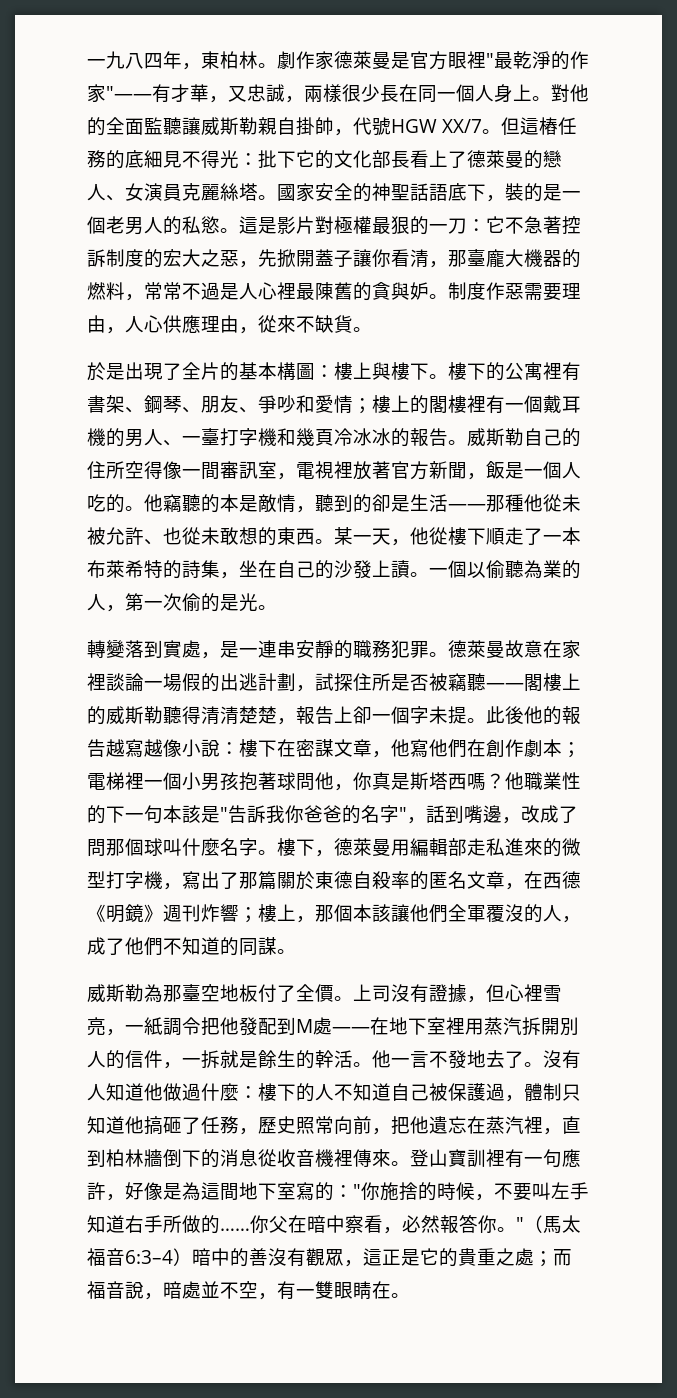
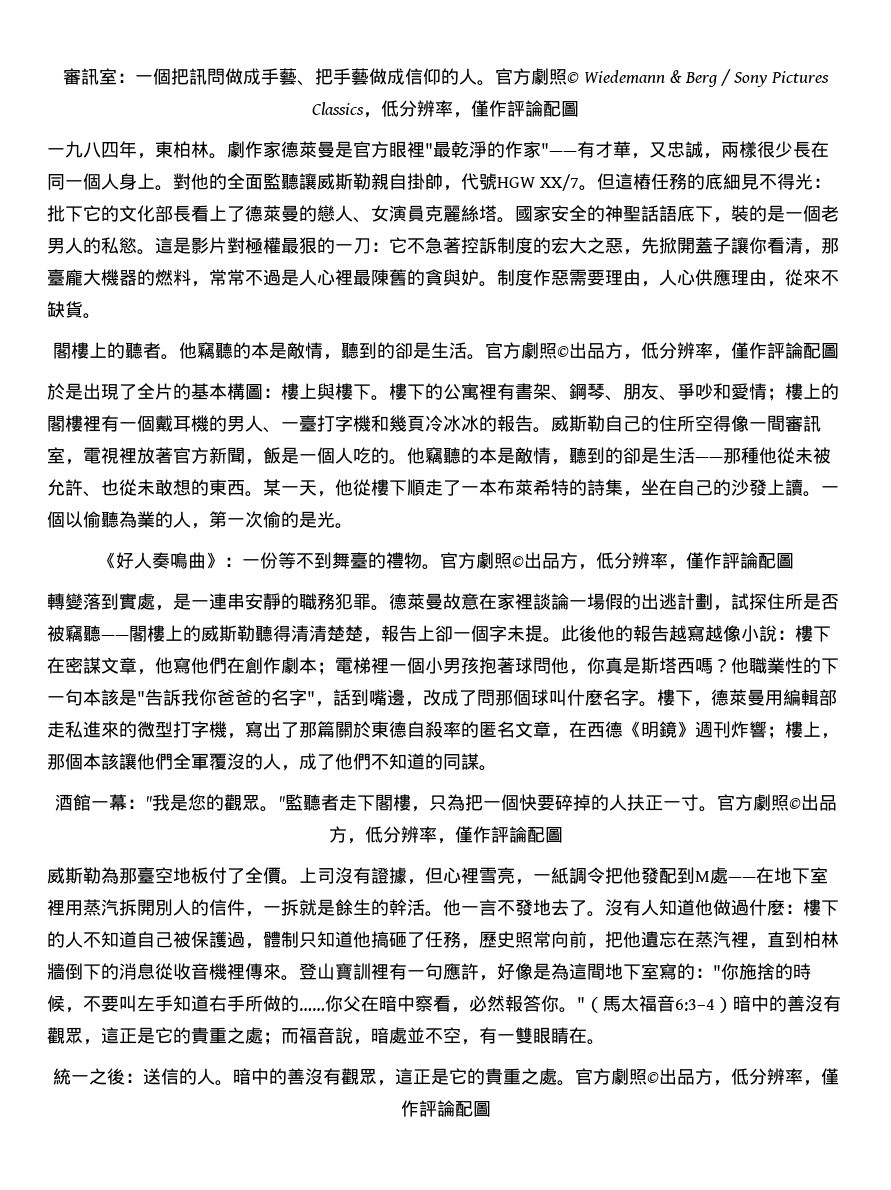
(87, 63) none -> [63,68,829,87] [312,100,579,118] 審訊室：一個把訊問做成手藝、把手藝做成信仰的人。官方劇照© Wiedemann & Berg / Sony Pictures Classics，低分辨率，僅作評論配圖 //
(372, 329) none -> [52,342,839,360] // 閣樓上的聽者。他竊聽的本是敵情，聽到的卻是生活。官方劇照©出品方，低分辨率，僅作評論配圖
(277, 607) none -> [97,552,794,570] // 《好人奏鳴曲》：一份等不到舞臺的禮物。官方劇照©出品方，低分辨率，僅作評論配圖
(296, 951) none -> [54,794,837,812] [328,826,563,844] // 酒館一幕："我是您的觀眾。"監聽者走下閣樓，只為把一個快要碎掉的人扶正一寸。官方劇照©出品方，低分辨率，僅作評論配圖
(410, 1295) none -> [52,1068,839,1086] [400,1100,491,1117] // 統一之後：送信的人。暗中的善沒有觀眾，這正是它的貴重之處。官方劇照©出品方，低分辨率，僅作評論配圖

